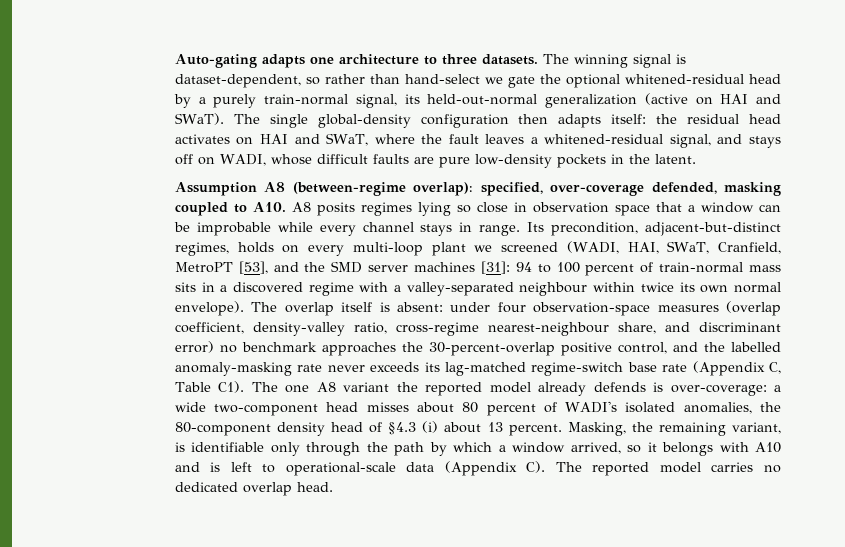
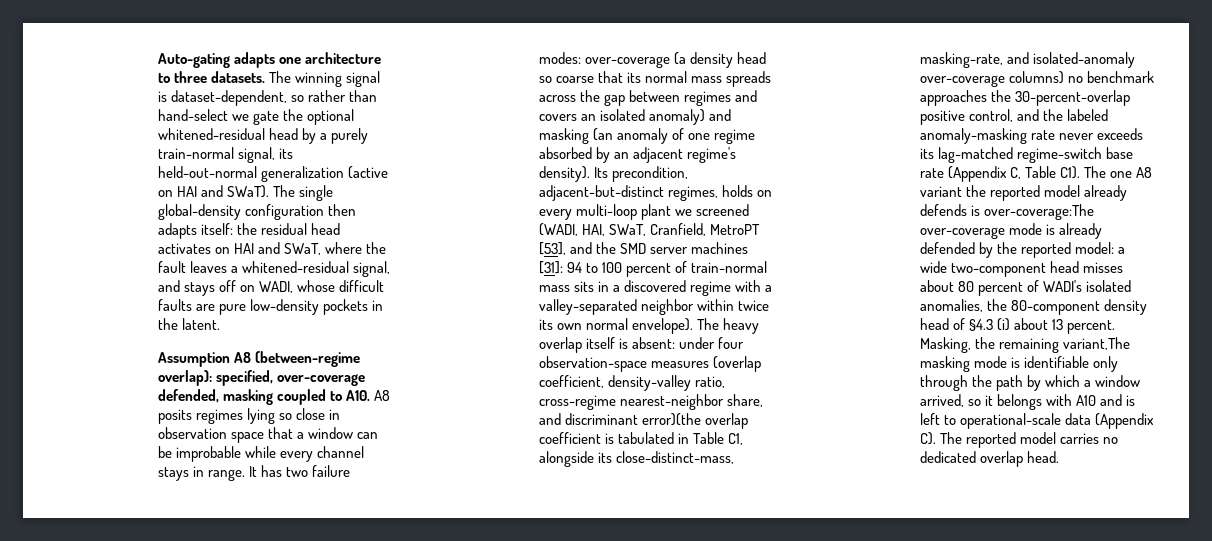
(521, 230) none -> [248,465,351,477] [538,52,766,68] [538,71,772,87] [538,90,758,106] [538,109,731,125] [538,128,756,144] [538,147,736,163] [538,166,590,182] It has two failure modes: over-coverage (a density head so coarse that its normal mass spreads across the gap between regimes and covers an isolated anomaly) and masking (an anomaly of one regime absorbed by an adjacent regime's density).
[519,282,588,296] neighbour -> [640,299,694,315] neighbor
(278, 307) none -> [723,318,760,334] heavy
[487,322,609,336] nearest-neighbour -> [619,394,724,410] nearest-neighbor
[174,341,214,353] error) -> [641,413,748,429] [538,432,744,445] [538,451,734,467] [919,52,1135,68] [919,71,1064,87] error)(the overlap coefficient is tabulated in Table C1, alongside its close-distinct-mass, masking-rate, and isolated-anomaly over-coverage columns)
[731,342,781,352] labelled -> [1067,109,1108,121] labeled
[670,384,767,396] over-coverage: -> [983,204,1094,220] [919,223,1102,239] [919,242,1114,258] over-coverage:The over-coverage mode is already defended by the reported model:
[731,422,781,434] variant, -> [1062,337,1130,350] [919,356,1007,372] variant,The masking mode

